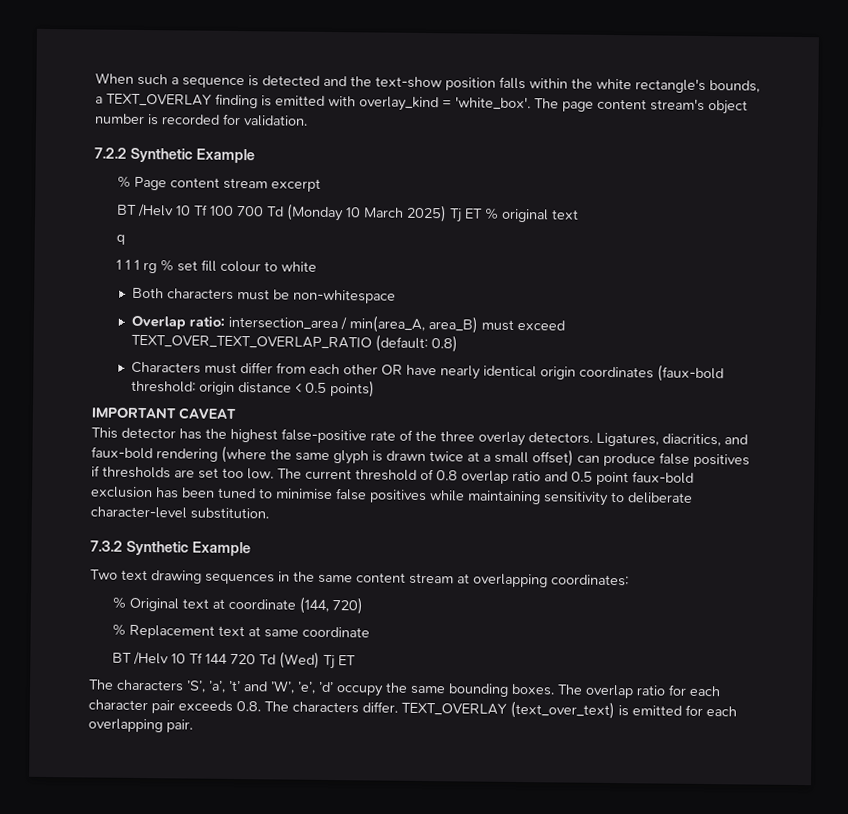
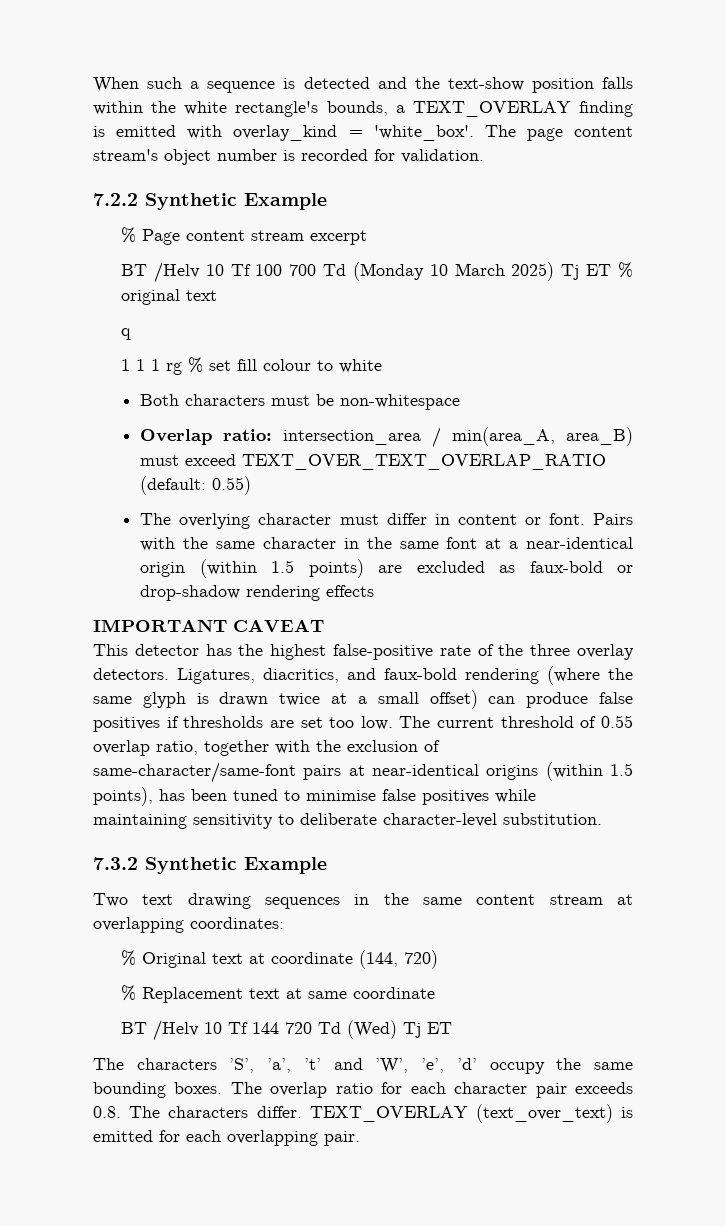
[431,335,459,353] [131,361,725,383] [131,380,376,398] 0.8) // Characters must differ from each other OR have nearly identical origin coordinates (faux-bold threshold: origin distance < 0.5 points) -> [212,476,252,495] [140,513,634,529] [140,537,633,551] [140,559,633,578] [140,585,375,601] 0.55) // The overlying character must differ in content or font. Pairs with the same character in the same font at a near-identical origin (within 1.5 points) are excluded as faux-bold or drop-shadow rendering effects
[436,470,694,486] [91,486,153,499] 0.8 overlap ratio and 0.5 point faux-bold exclusion -> [600,715,633,728] [93,740,440,756] [93,762,633,783] [93,787,153,806] 0.55 overlap ratio, together with the exclusion of same-character/same-font pairs at near-identical origins (within 1.5 points),

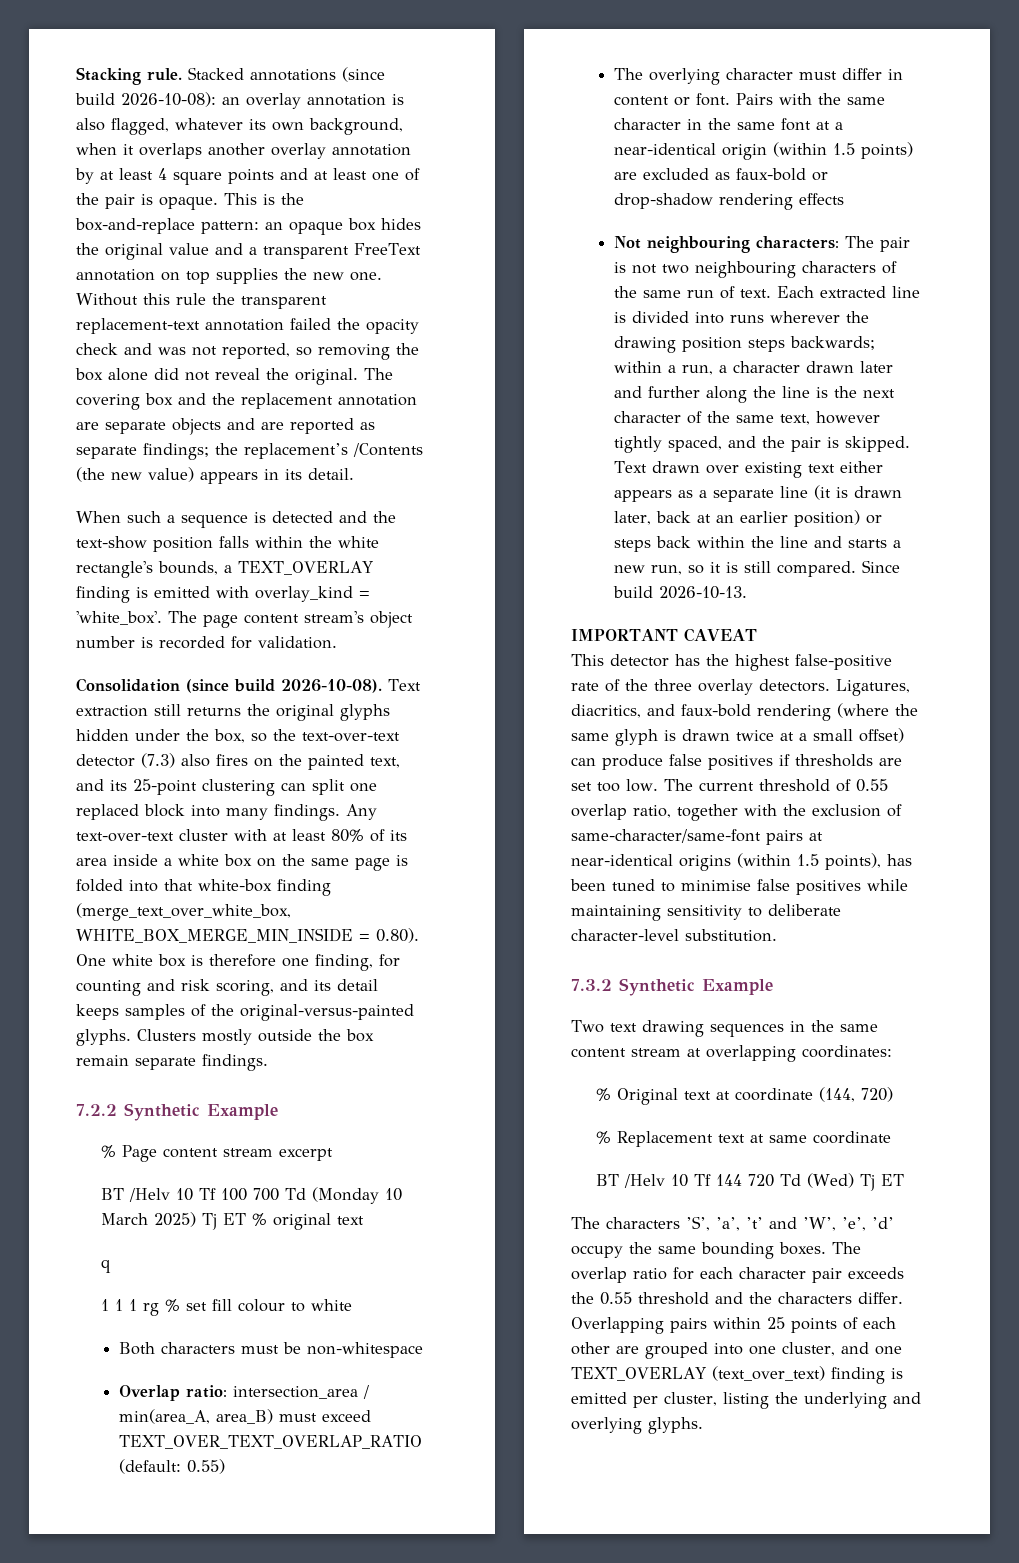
(93, 84) none -> [76,67,385,85] [75,92,404,109] [76,118,403,135] [76,143,411,159] [75,168,420,185] [76,193,304,210] [75,218,421,235] [76,243,421,260] [76,268,382,284] [76,293,327,309] [76,318,419,334] [76,343,419,360] [75,368,393,385] [76,393,417,410] [76,418,375,435] [76,443,423,460] [76,467,354,484] Stacking rule. Stacked annotations (since build 2026-10-08): an overlay annotation is also flagged, whatever its own background, when it overlaps another overlay annotation by at least 4 square points and at least one of the pair is opaque. This is the box-and-replace pattern: an opaque box hides the original value and a transparent FreeText annotation on top supplies the new one. Without this rule the transparent replacement-text annotation failed the opacity check and was not reported, so removing the box alone did not reveal the original. The covering box and the replacement annotation are separate objects and are reported as separate findings; the replacement’s /Contents (the new value) appears in its detail. //
(484, 156) none -> [76,678,421,693] [76,704,390,721] [76,729,400,743] [76,753,400,770] [76,779,377,796] [76,804,377,821] [76,829,407,842] [76,854,408,871] [76,879,331,896] [76,903,291,921] [76,928,419,943] [76,954,400,971] [76,979,378,996] [76,1004,414,1021] [76,1029,374,1046] [76,1054,268,1071] // Consolidation (since build 2026-10-08). Text extraction still returns the original glyphs hidden under the box, so the text-over-text detector (7.3) also fires on the painted text, and its 25-point clustering can split one replaced block into many findings. Any text-over-text cluster with at least 80% of its area inside a white box on the same page is folded into that white-box finding (merge_text_over_white_box, WHITE_BOX_MERGE_MIN_INSIDE = 0.80). One white box is therefore one finding, for counting and risk scoring, and its detail keeps samples of the original-versus-painted glyphs. Clusters mostly outside the box remain separate findings.
(375, 591) none -> [614,236,911,253] [614,261,898,278] [614,286,921,299] [614,311,870,324] [614,336,876,353] [614,361,894,375] [614,386,896,403] [614,411,881,425] [614,436,911,453] [614,461,883,478] [614,485,903,502] [614,510,883,527] [614,536,902,552] [614,560,901,577] [613,586,748,599] // Not neighbouring characters: The pair is not two neighbouring characters of the same run of text. Each extracted line is divided into runs wherever the drawing position steps backwards; within a run, a character drawn later and further along the line is the next character of the same text, however tightly spaced, and the pair is skipped. Text drawn over existing text either appears as a separate line (it is drawn later, back at an earlier position) or steps back within the line and starts a new run, so it is still compared. Since build 2026-10-13.
[93,1106,302,1118] 0.8. The characters differ. -> [571,1292,903,1305] [571,1317,896,1334] [571,1342,902,1359] the 0.55 threshold and the characters differ. Overlapping pairs within 25 points of each other are grouped into one cluster, and one
[620,1107,633,1118] [93,1130,360,1146] is emitted for each overlapping pair. -> [830,1367,903,1384] [571,1392,921,1409] [571,1417,703,1434] finding is emitted per cluster, listing the underlying and overlying glyphs.

